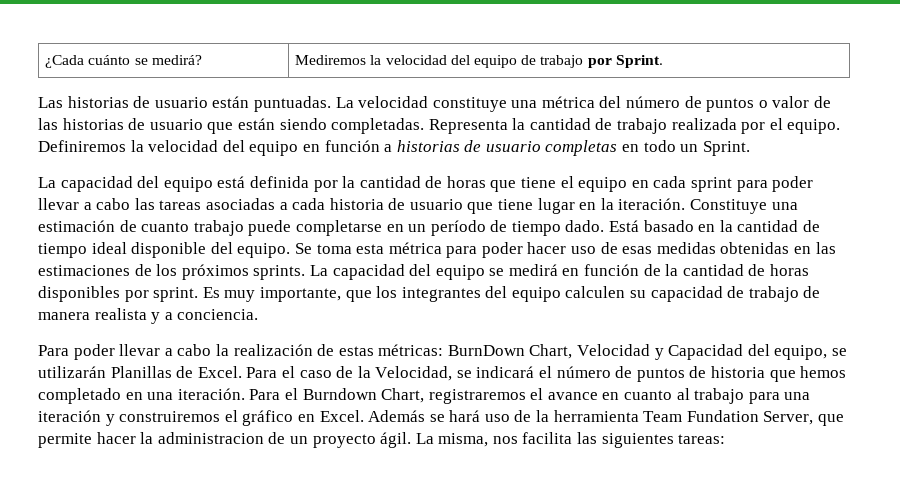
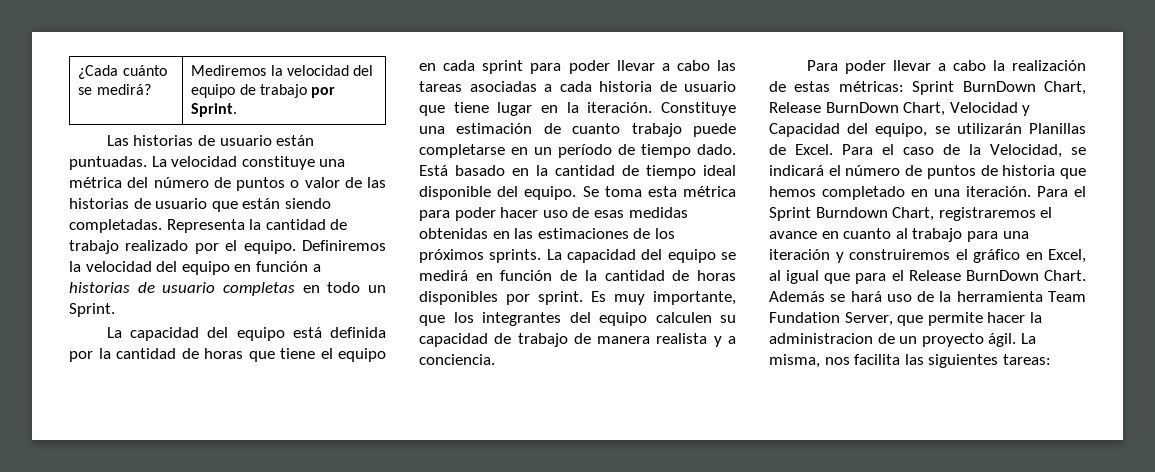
[671,118,737,130] realizada -> [125,240,189,251] realizado
(444, 350) none -> [912,81,1086,95] [769,102,821,113] Sprint BurnDown Chart, Release
(298, 394) none -> [769,207,811,221] Sprint
[319,410,364,422] Excel. -> [1048,249,1086,263] [769,270,1086,284] Excel, al igual que para el Release BurnDown Chart.

